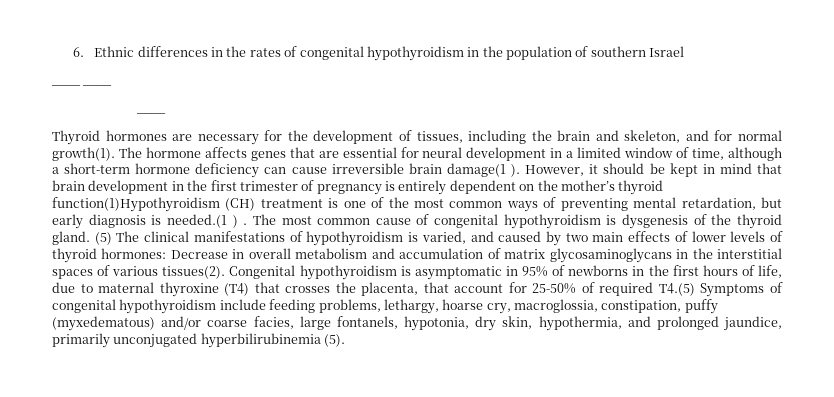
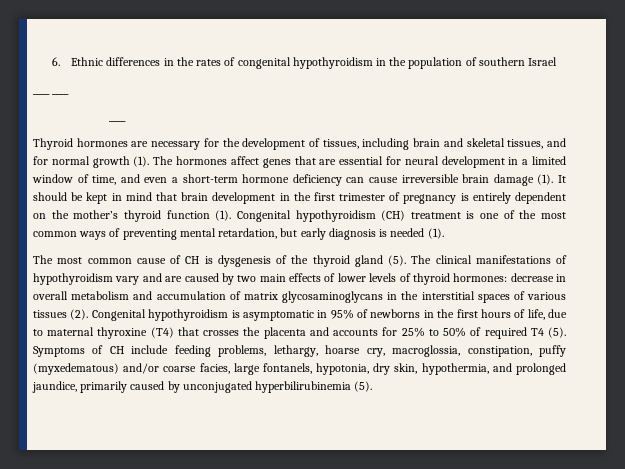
[531,130,552,141] the -> (410, 144) none
[624,130,681,143] skeleton, -> [466,138,544,149] skeletal tissues,
[52,147,247,161] growth(1). The hormone affects -> [92,156,259,168] growth (1). The hormones affect
[728,147,783,161] although -> [120,174,168,183] and even
[446,163,599,177] damage(1 ). However, it -> [493,174,567,186] damage (1). It
[52,197,220,212] function(1)Hypothyroidism -> [166,210,376,222] function (1). Congenital hypothyroidism
[166,214,248,228] needed.(1 ) . -> [390,228,444,239] needed (1). //
[434,214,601,229] congenital hypothyroidism -> [185,256,200,264] CH
[52,231,112,245] gland. (5) -> [354,255,406,267] gland (5).
[408,231,494,244] is varied, and -> [115,273,183,285] vary and are
[170,250,228,259] Decrease -> [510,273,554,282] decrease
[162,266,226,279] tissues(2). -> [33,309,89,320] tissues (2).
[361,282,783,297] [52,299,217,314] placenta, that account for 25-50% of required T4.(5) Symptoms of congenital hypothyroidism -> [263,327,566,339] [33,345,124,357] placenta and accounts for 25% to 50% of required T4 (5). Symptoms of CH
(110, 340) none -> [130,381,180,393] caused by

